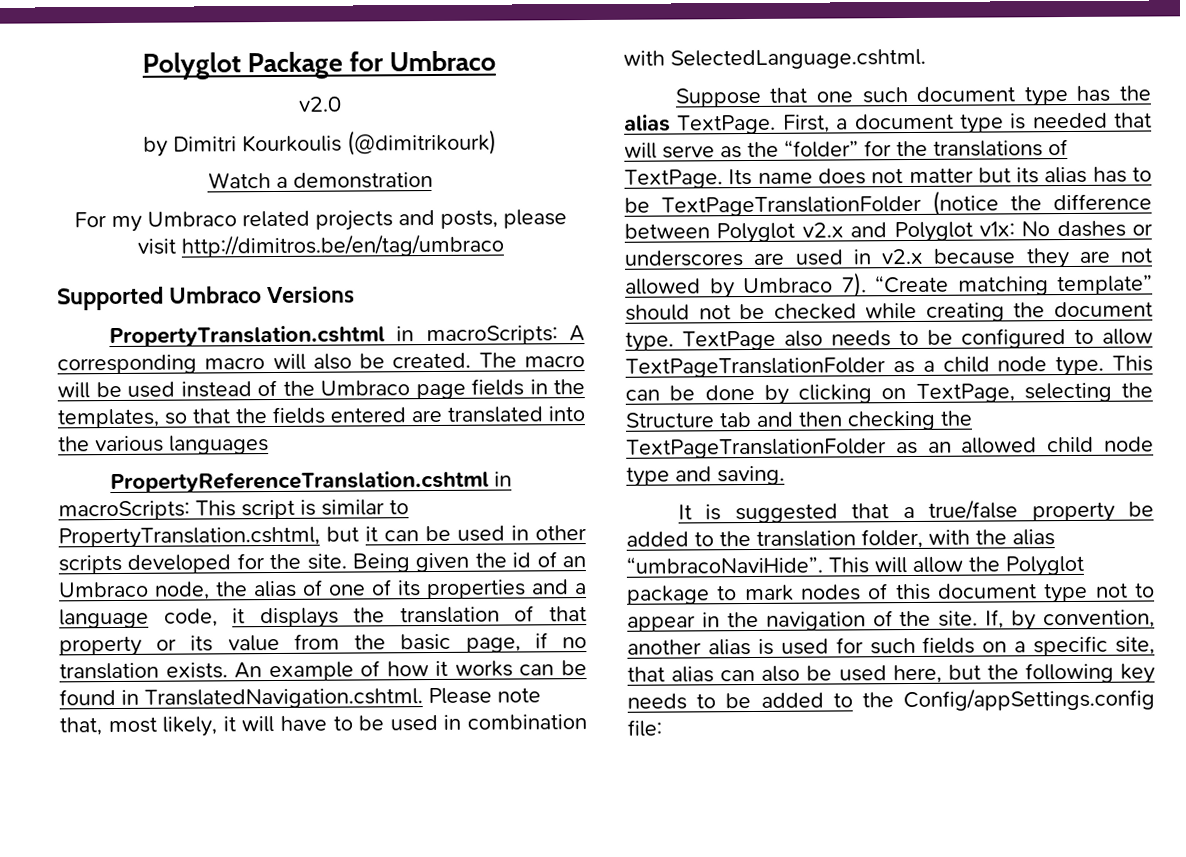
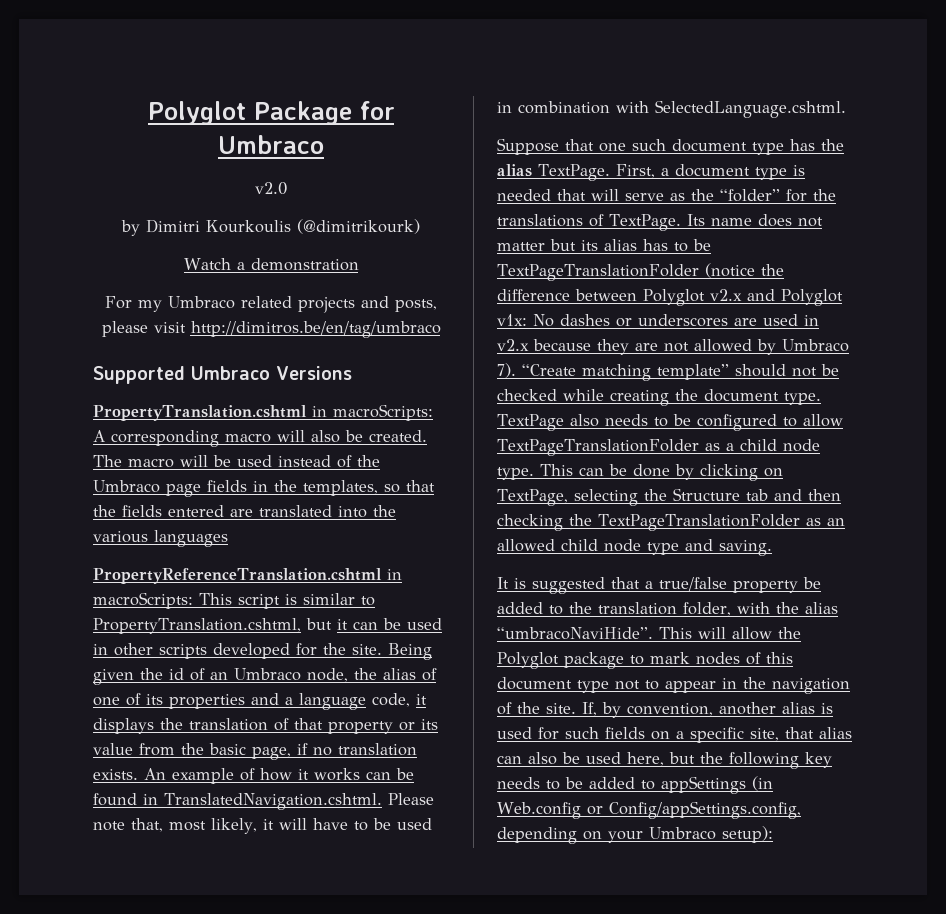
[861,687,1155,712] [627,719,662,737] the Config/appSettings.config file: -> [661,776,773,794] [497,801,801,819] [497,826,773,844] appSettings (in Web.config or Config/appSettings.config, depending on your Umbraco setup):

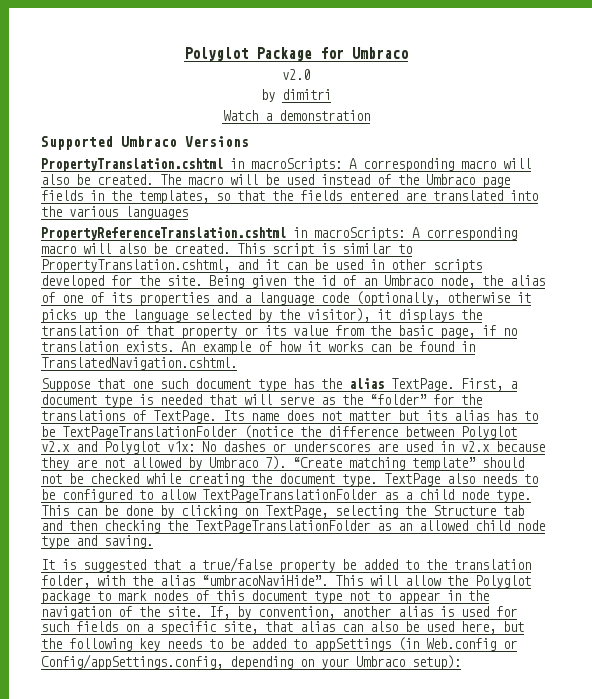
[146,219,420,234] Dimitri Kourkoulis (@dimitrikourk) -> [282,89,331,100] dimitri
[105,296,437,313] [101,321,441,338] // For my Umbraco related projects and posts, please visit http://dimitros.be/en/tag/umbraco -> (370, 115) none
(193, 600) none -> [412,227,517,241] [41,243,230,254] A corresponding macro will also be created.
[305,618,332,630] but -> [237,259,258,270] and
[372,693,410,707] code, -> [321,291,531,306] [41,308,370,323] code (optionally, otherwise it picks up the language selected by the visitor),
[387,793,434,805] [93,818,432,834] [497,100,846,118] Please note that, most likely, it will have to be used in combination with SelectedLanguage.cshtml. -> (237, 363) none

